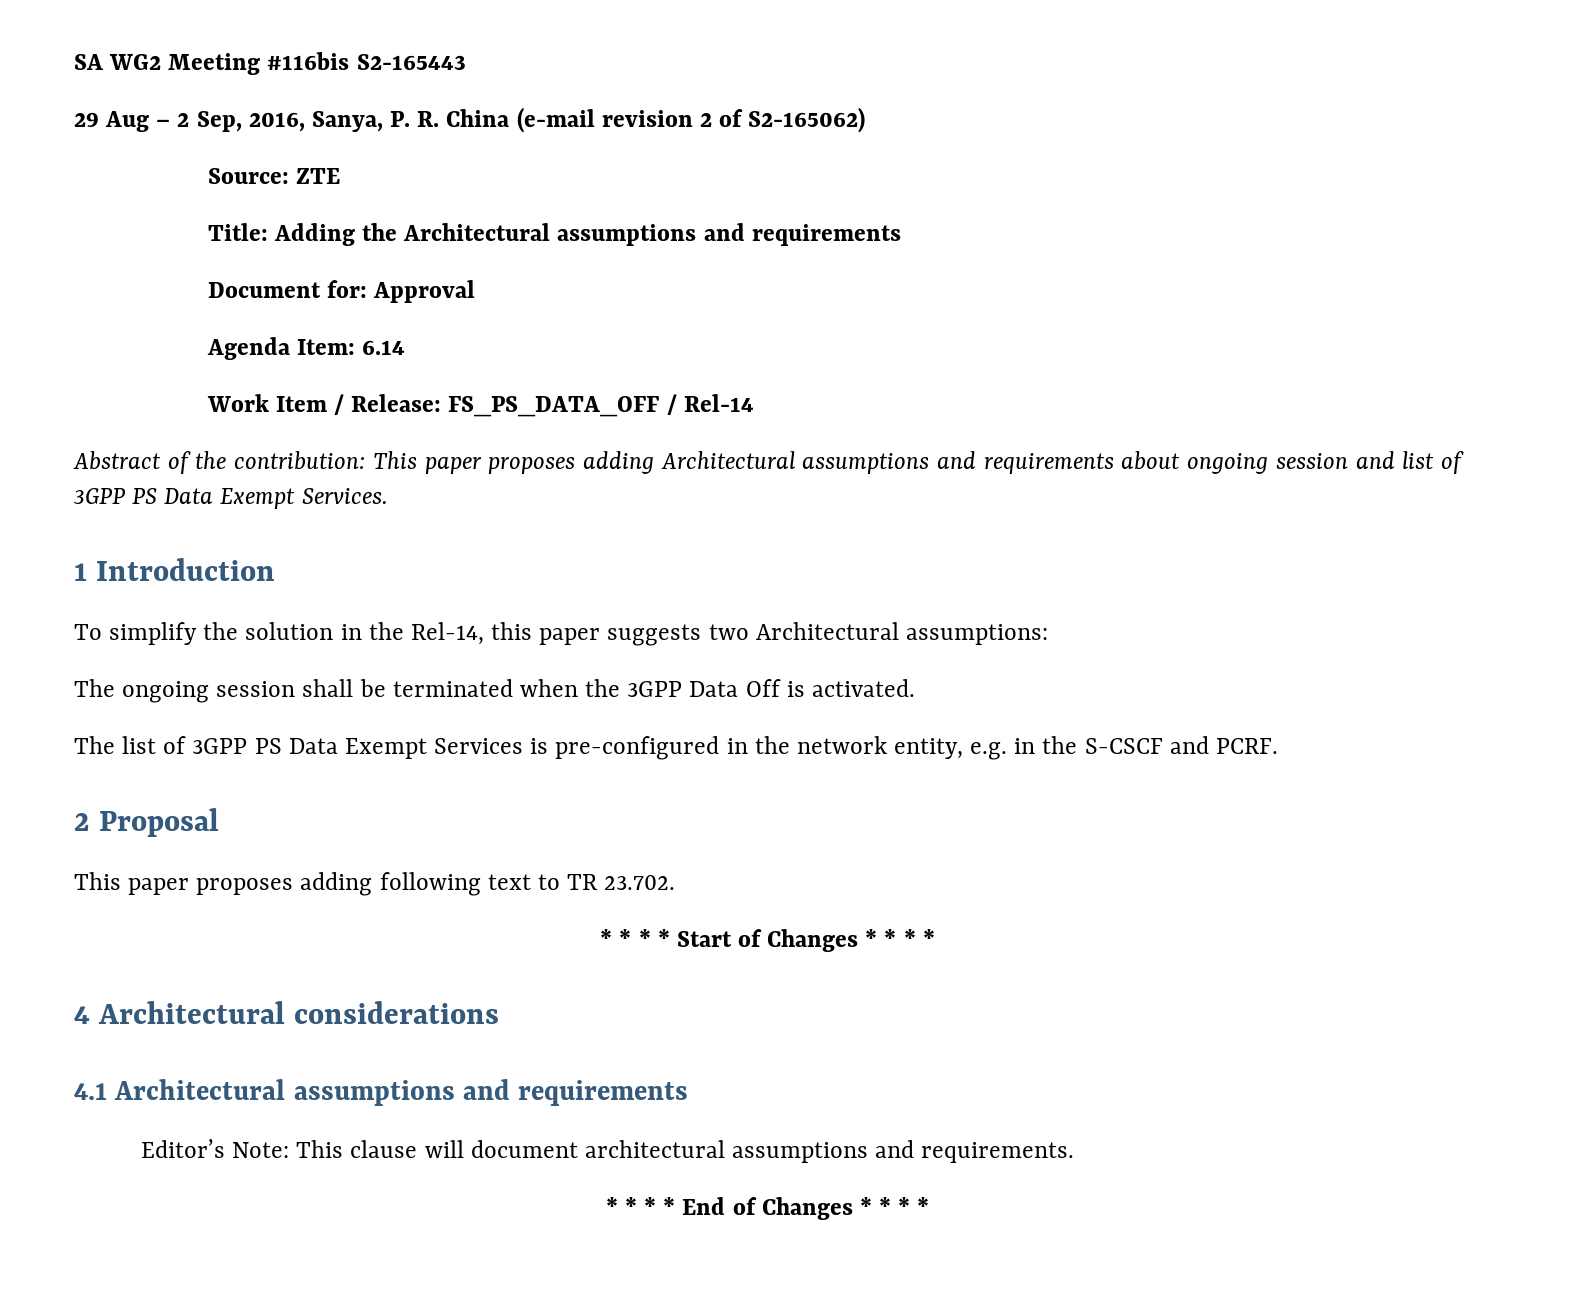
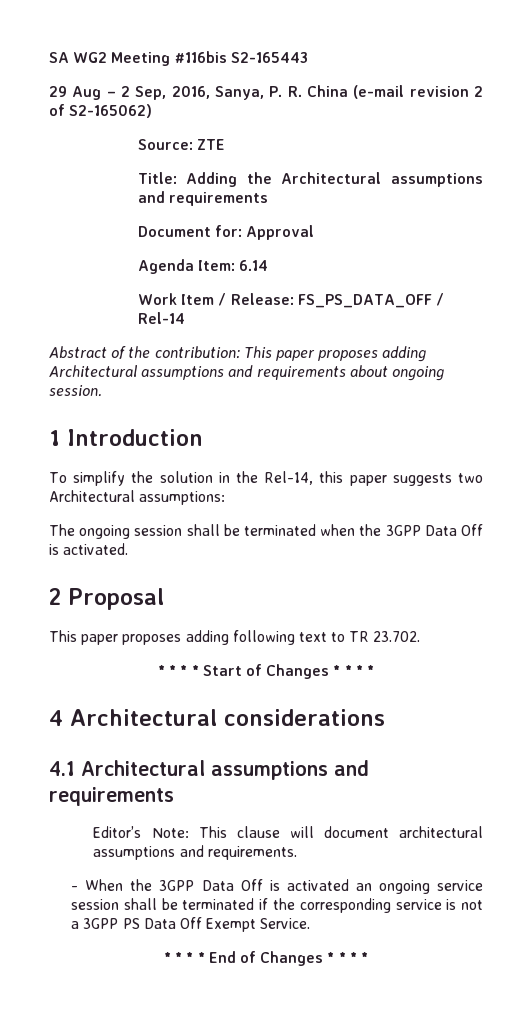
[1275,451,1465,474] [74,488,388,509] session and list of 3GPP PS Data Exempt Services. -> [49,385,102,397] session.
[74,736,1278,760] // The list of 3GPP PS Data Exempt Services is pre-configured in the network entity, e.g. in the S-CSCF and PCRF. -> (129, 549) none
(1075, 1152) none -> [71,879,483,894] [71,898,483,913] [71,917,311,932] // - When the 3GPP Data Off is activated an ongoing service session shall be terminated if the corresponding service is not a 3GPP PS Data Off Exempt Service.

